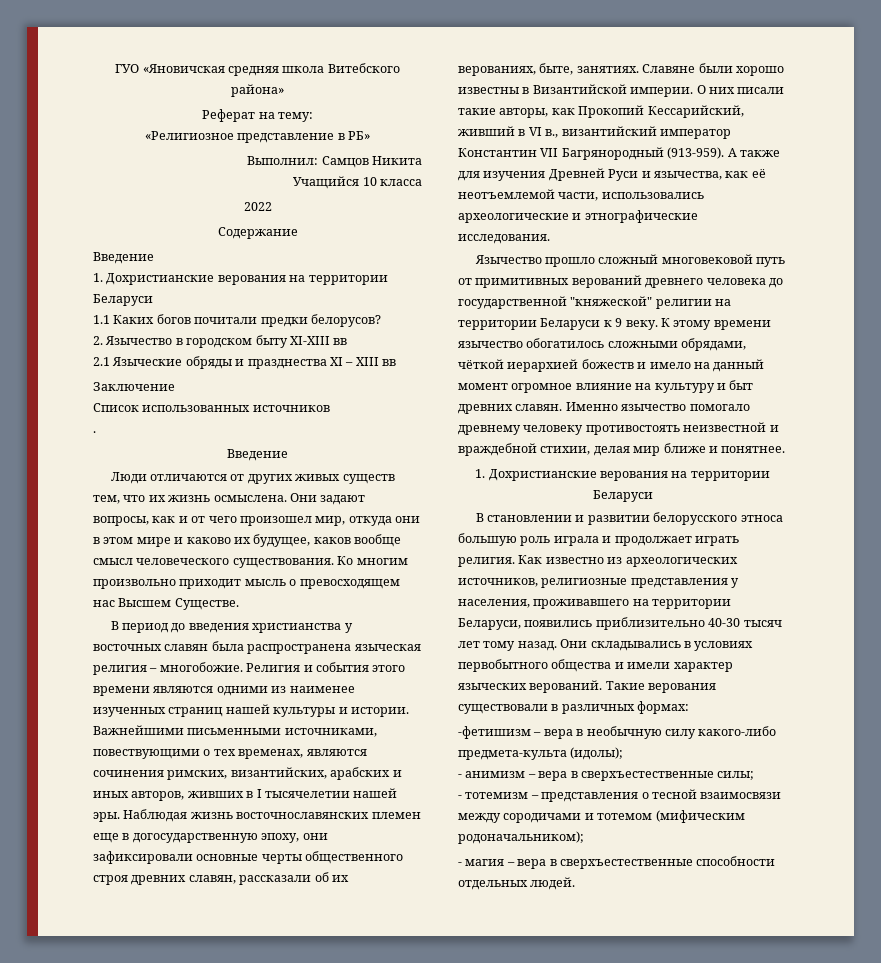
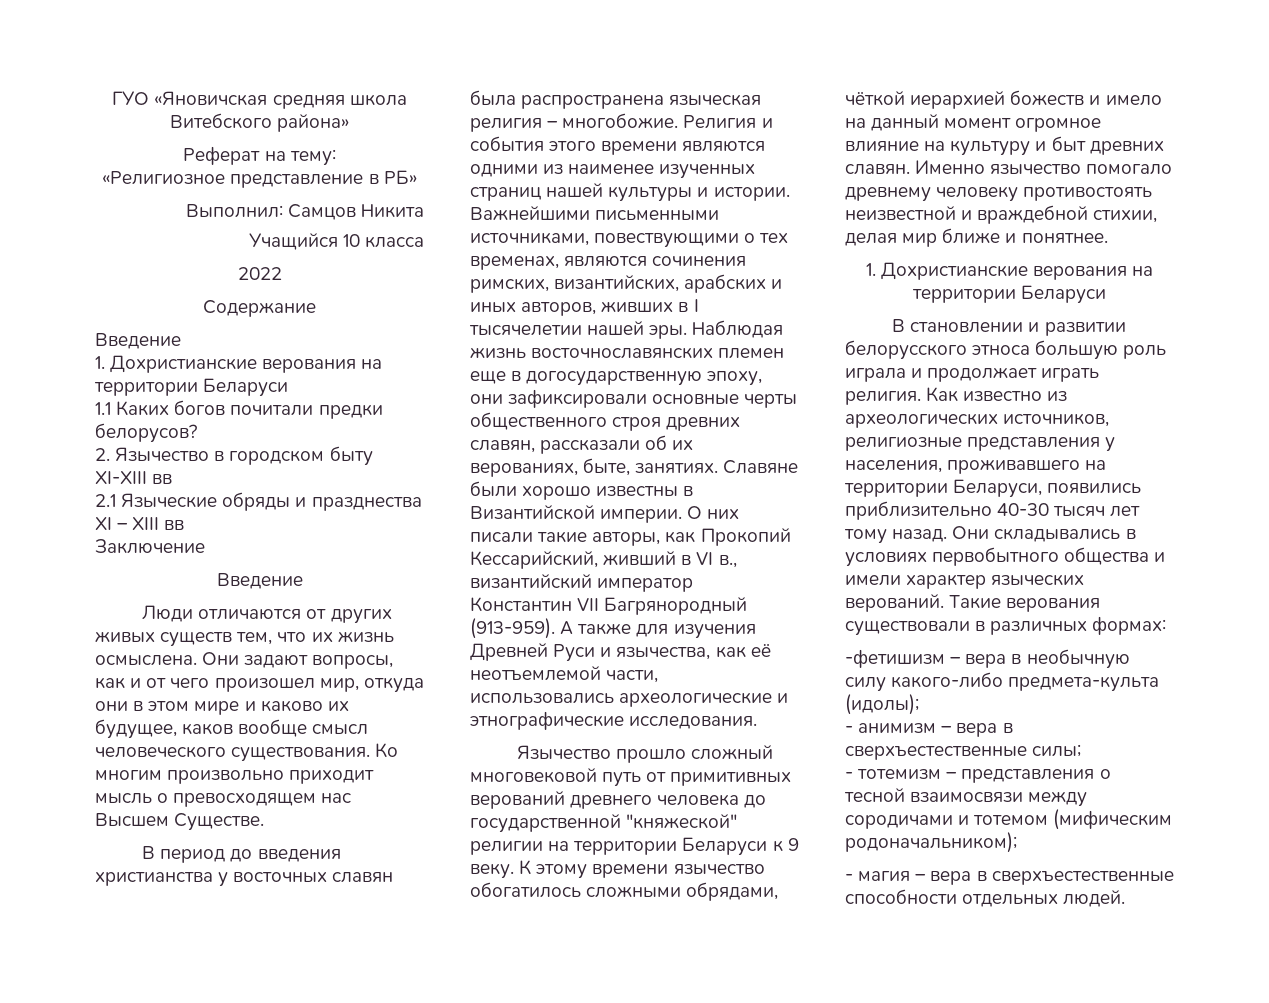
[93,403,330,412] [93,431,96,433] // Список использованных источников // . -> (205, 546) none

